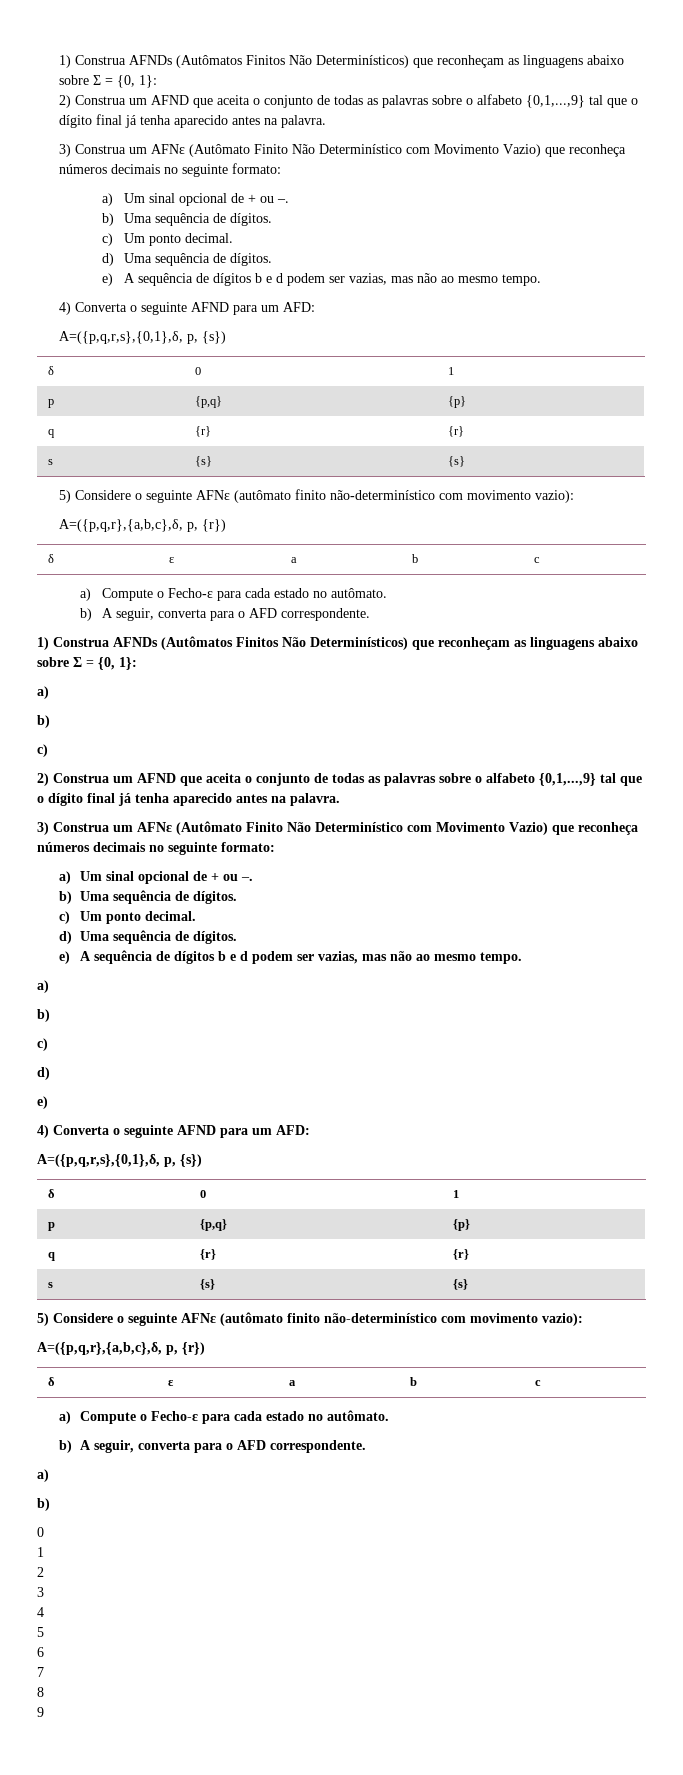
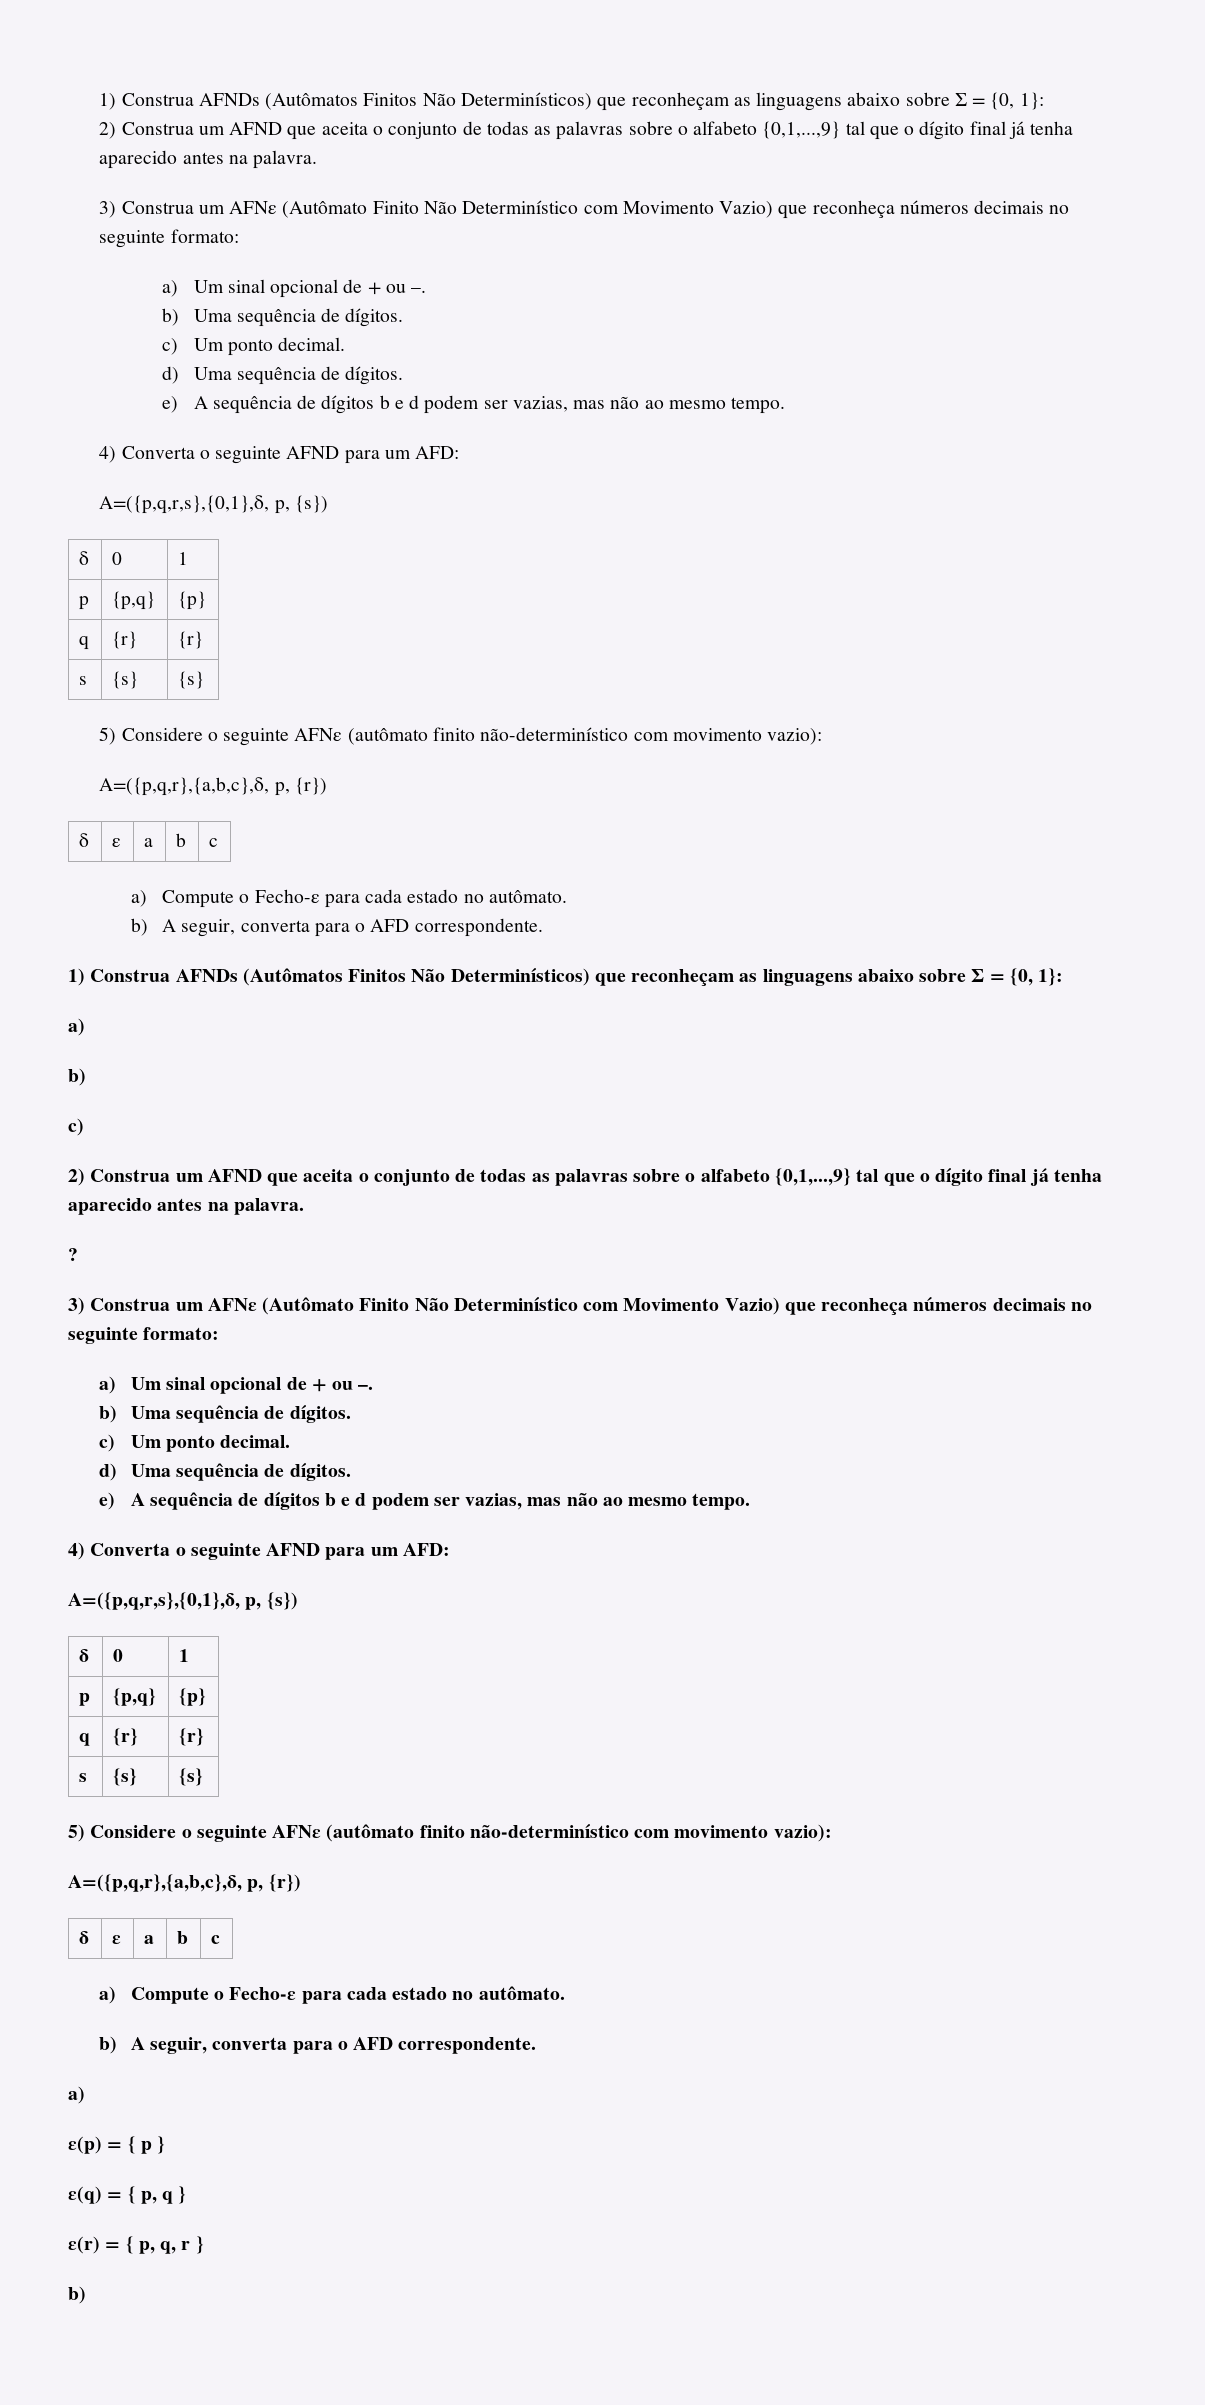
(340, 799) none -> [68,1248,78,1261] // ?
[37,980,49,993] [37,1009,50,1022] [37,1038,48,1051] [37,1067,50,1080] [37,1096,48,1109] // a) // b) // c) // d) // e) -> (751, 1501) none
[37,1498,50,1511] [37,1527,44,1537] [37,1547,44,1557] [37,1567,44,1577] [37,1587,44,1597] [37,1607,44,1617] [37,1627,44,1637] [37,1647,44,1657] [37,1667,44,1677] [37,1687,44,1697] [37,1707,44,1717] b) // 0 // 1 // 2 // 3 // 4 // 5 // 6 // 7 // 8 // 9 -> [68,2136,166,2154] [68,2186,187,2204] [68,2236,204,2254] [68,2286,86,2304] ε(p) = { p } // ε(q) = { p, q } // ε(r) = { p, q, r } // b)

